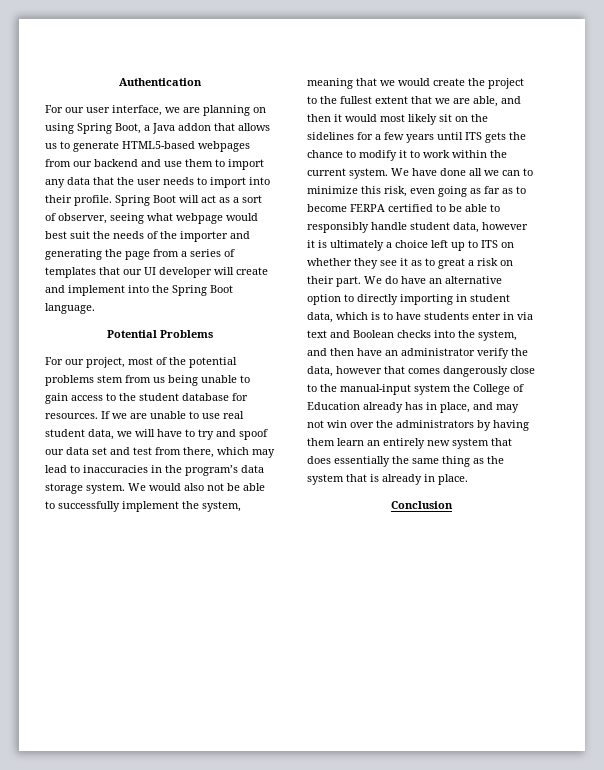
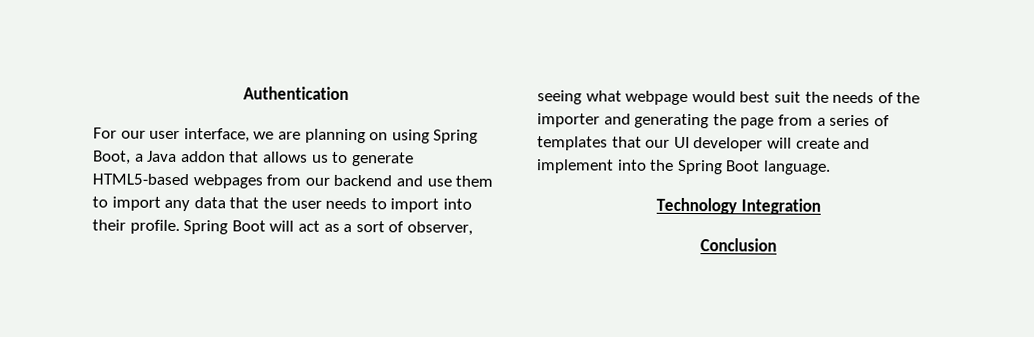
[106,330,213,338] [45,357,237,368] [45,375,250,386] [45,393,248,404] [45,411,244,419] [45,429,268,440] [45,447,275,458] [45,465,264,476] [45,483,265,494] [45,501,241,512] [307,78,524,89] [307,96,521,107] [307,114,488,125] [307,132,526,143] [307,150,507,161] [307,168,533,179] [307,186,526,197] [307,204,500,212] [307,222,528,233] [307,240,514,251] [307,258,513,269] [307,276,502,287] [307,294,510,305] [307,312,533,323] [307,330,517,341] [307,348,528,359] [307,366,535,377] [307,384,524,395] [307,402,519,413] [307,420,529,431] [307,438,512,449] [307,456,504,467] [307,474,468,485] Potential Problems // For our project, most of the potential problems stem from us being unable to gain access to the student database for resources. If we are unable to use real student data, we will have to try and spoof our data set and test from there, which may lead to inaccuracies in the program’s data storage system. We would also not be able to successfully implement the system, meaning that we would create the project to the fullest extent that we are able, and then it would most likely sit on the sidelines for a few years until ITS gets the chance to modify it to work within the current system. We have done all we can to minimize this risk, even going as far as to become FERPA certified to be able to responsibly handle student data, however it is ultimately a choice left up to ITS on whether they see it as to great a risk on their part. We do have an alternative option to directly importing in student data, which is to have students enter in via text and Boolean checks into the system, and then have an administrator verify the data, however that comes dangerously close to the manual-input system the College of Education already has in place, and may not win over the administrators by having them learn an entirely new system that does essentially the same thing as the system that is already in place. -> [656,197,821,215] Technology Integration

